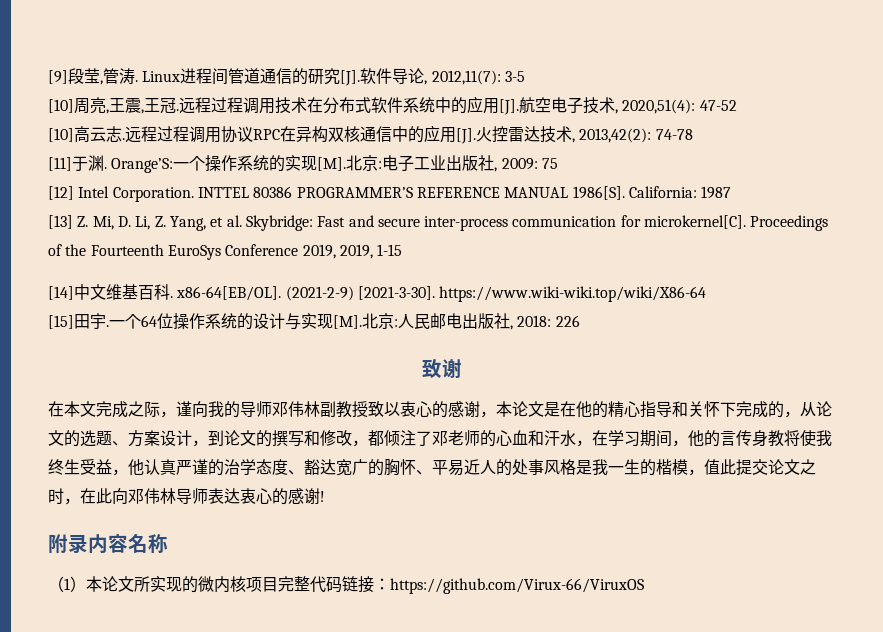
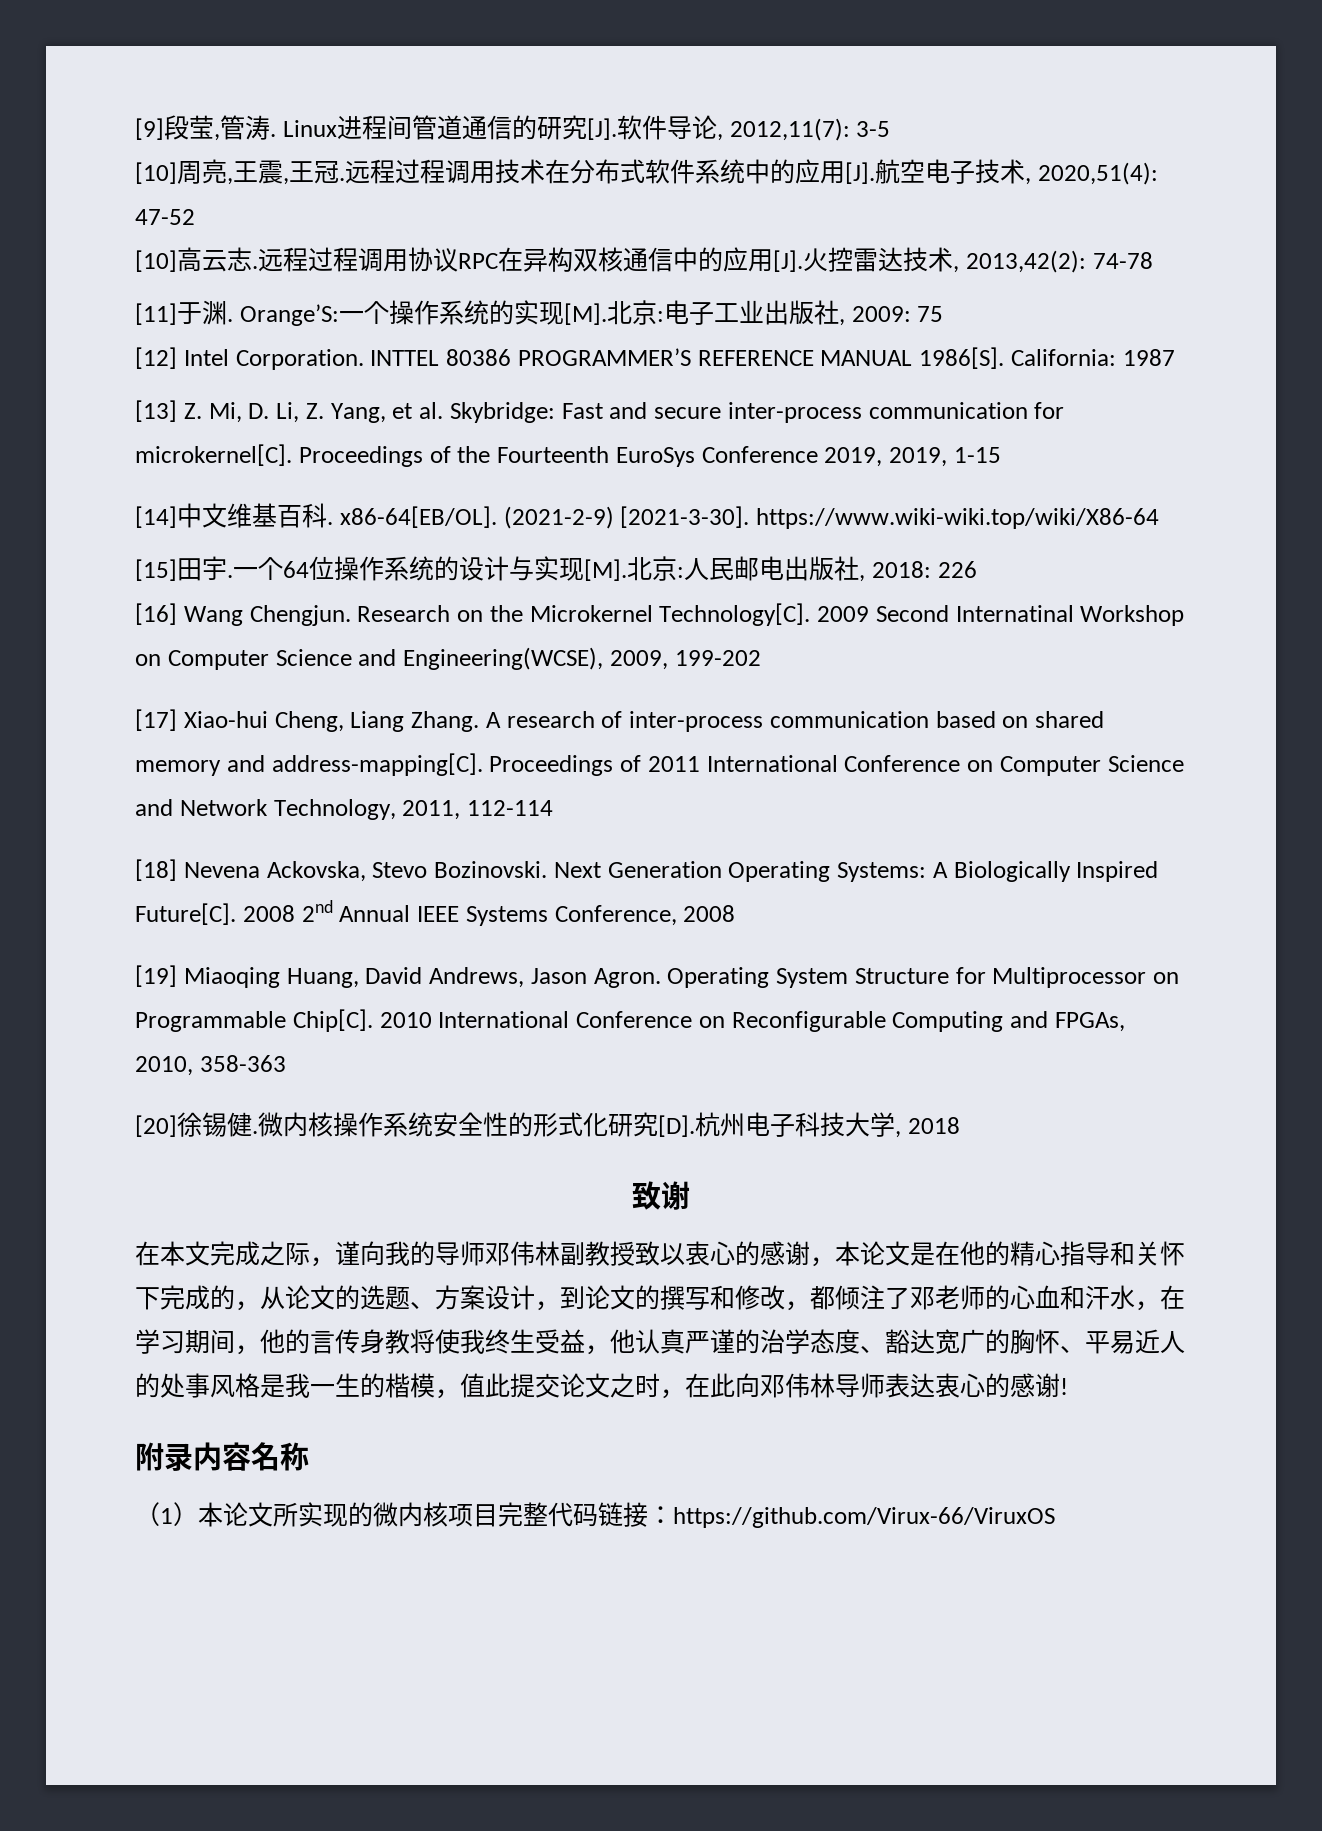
(580, 321) none -> [135,603,1185,626] [135,647,761,670] [135,709,1104,732] [135,753,1184,776] [135,799,553,820] [135,859,1159,882] [135,900,736,926] [135,965,1179,988] [135,1009,1125,1032] [135,1055,286,1076] [135,1112,960,1138] // [16] Wang Chengjun. Research on the Microkernel Technology[C]. 2009 Second Internatinal Workshop on Computer Science and Engineering(WCSE), 2009, 199-202 // [17] Xiao-hui Cheng, Liang Zhang. A research of inter-process communication based on shared memory and address-mapping[C]. Proceedings of 2011 International Conference on Computer Science and Network Technology, 2011, 112-114 // [18] Nevena Ackovska, Stevo Bozinovski. Next Generation Operating Systems: A Biologically Inspired Future[C]. 2008 2nd Annual IEEE Systems Conference, 2008 // [19] Miaoqing Huang, David Andrews, Jason Agron. Operating System Structure for Multiprocessor on Programmable Chip[C]. 2010 International Conference on Reconfigurable Computing and FPGAs, 2010, 358-363 // [20]徐锡健.微内核操作系统安全性的形式化研究[D].杭州电子科技大学, 2018

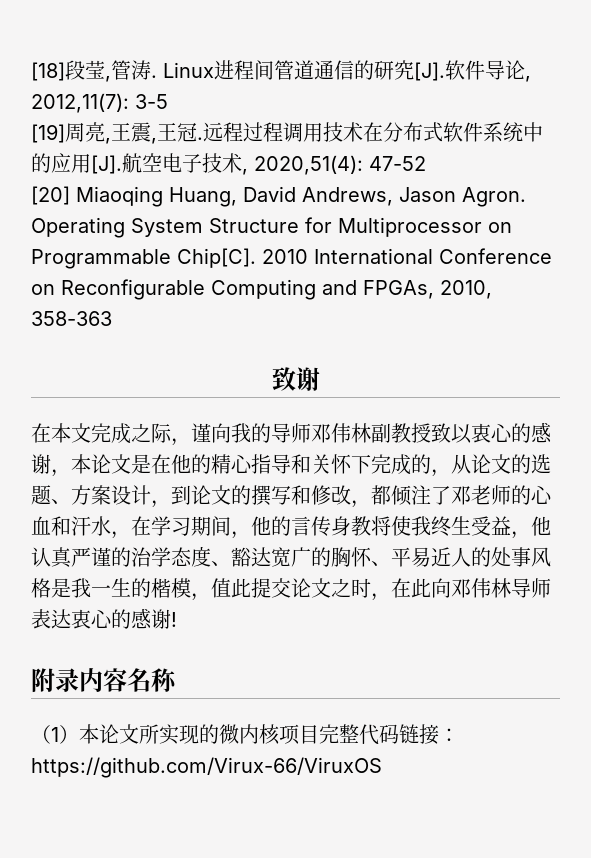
[135,118,164,140] [9] -> [31,62,65,81] [18]
[135,162,177,184] [10] -> [31,124,65,143] [19]
[135,247,1153,273] [135,300,944,326] [135,347,1175,370] [135,400,1065,423] [135,444,1001,467] [135,503,1159,529] [135,556,977,582] [135,603,1185,626] [135,647,761,670] [135,709,1104,732] [135,753,1184,776] [135,799,553,820] [135,859,1159,882] [135,900,736,926] [135,965,177,987] [10]高云志.远程过程调用协议RPC在异构双核通信中的应用[J].火控雷达技术, 2013,42(2): 74-78 // [11]于渊. Orange’S:一个操作系统的实现[M].北京:电子工业出版社, 2009: 75 // [12] Intel Corporation. INTTEL 80386 PROGRAMMER’S REFERENCE MANUAL 1986[S]. California: 1987 // [13] Z. Mi, D. Li, Z. Yang, et al. Skybridge: Fast and secure inter-process communication for microkernel[C]. Proceedings of the Fourteenth EuroSys Conference 2019, 2019, 1-15 // [14]中文维基百科. x86-64[EB/OL]. (2021-2-9) [2021-3-30]. https://www.wiki-wiki.top/wiki/X86-64 // [15]田宇.一个64位操作系统的设计与实现[M].北京:人民邮电出版社, 2018: 226 // [16] Wang Chengjun. Research on the Microkernel Technology[C]. 2009 Second Internatinal Workshop on Computer Science and Engineering(WCSE), 2009, 199-202 // [17] Xiao-hui Cheng, Liang Zhang. A research of inter-process communication based on shared memory and address-mapping[C]. Proceedings of 2011 International Conference on Computer Science and Network Technology, 2011, 112-114 // [18] Nevena Ackovska, Stevo Bozinovski. Next Generation Operating Systems: A Biologically Inspired Future[C]. 2008 2nd Annual IEEE Systems Conference, 2008 // [19] -> [31,186,70,205] [20]
[135,1112,960,1138] // [20]徐锡健.微内核操作系统安全性的形式化研究[D].杭州电子科技大学, 2018 -> (112, 318) none

